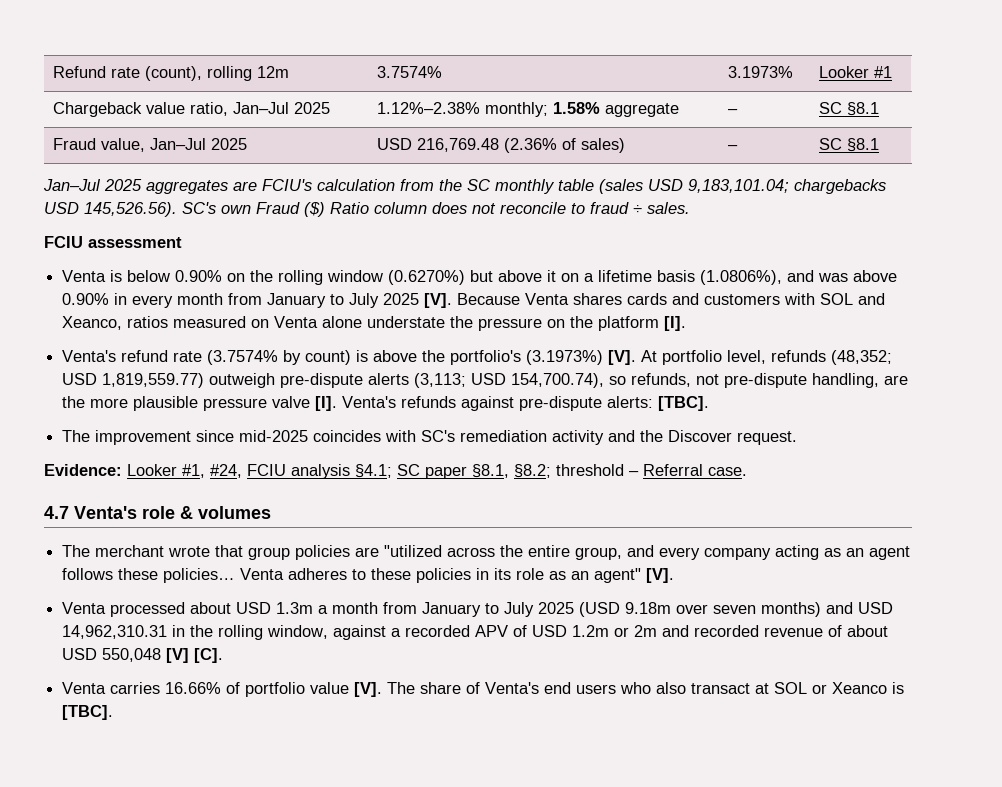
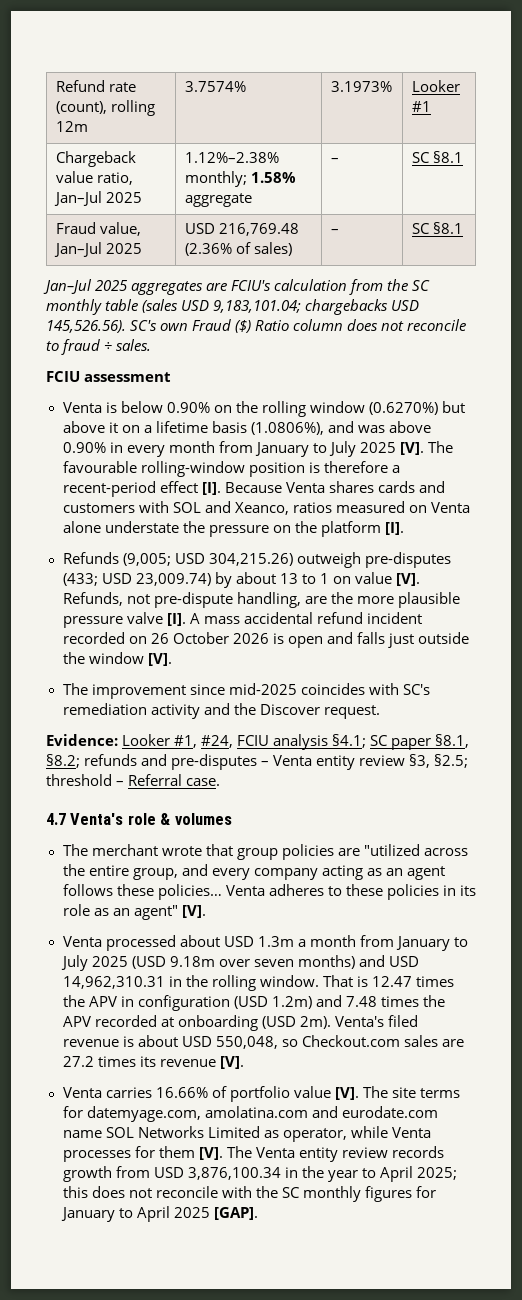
(453, 300) none -> [428,441,454,453] [62,461,400,477] [62,481,221,497] The favourable rolling-window position is therefore a recent-period effect [I].
[62,350,893,365] [62,373,692,388] Venta's refund rate (3.7574% by count) is above the portfolio's (3.1973%) [V]. At portfolio level, refunds (48,352; USD 1,819,559.77) outweigh pre-dispute alerts (3,113; USD 154,700.74), so refunds, -> [62,552,451,568] [62,572,421,588] [62,592,123,606] Refunds (9,005; USD 304,215.26) outweigh pre-disputes (433; USD 23,009.74) by about 13 to 1 on value [V]. Refunds,
[342,396,710,411] Venta's refunds against pre-dispute alerts: [TBC]. -> [189,612,422,624] [62,632,470,648] [62,652,172,666] A mass accidental refund incident recorded on 26 October 2026 is open and falls just outside the window [V].
(551, 471) none -> [84,754,469,770] refunds and pre-disputes – Venta entity review §3, §2.5;
[267,625,889,640] [62,648,224,663] window, against a recorded APV of USD 1.2m or 2m and recorded revenue of about USD 550,048 [V] [C]. -> [259,975,454,987] [62,995,445,1011] [62,1015,418,1031] [62,1035,464,1049] [62,1056,244,1069] window. That is 12.47 times the APV in configuration (USD 1.2m) and 7.48 times the APV recorded at onboarding (USD 2m). Venta's filed revenue is about USD 550,048, so Checkout.com sales are 27.2 times its revenue [V].
[420,682,905,694] [62,705,114,720] share of Venta's end users who also transact at SOL or Xeanco is [TBC]. -> [391,1087,460,1098] [62,1106,438,1122] [62,1126,431,1142] [62,1146,444,1162] [62,1166,457,1182] [62,1186,436,1202] [60,1206,258,1222] site terms for datemyage.com, amolatina.com and eurodate.com name SOL Networks Limited as operator, while Venta processes for them [V]. The Venta entity review records growth from USD 3,876,100.34 in the year to April 2025; this does not reconcile with the SC monthly figures for January to April 2025 [GAP].

